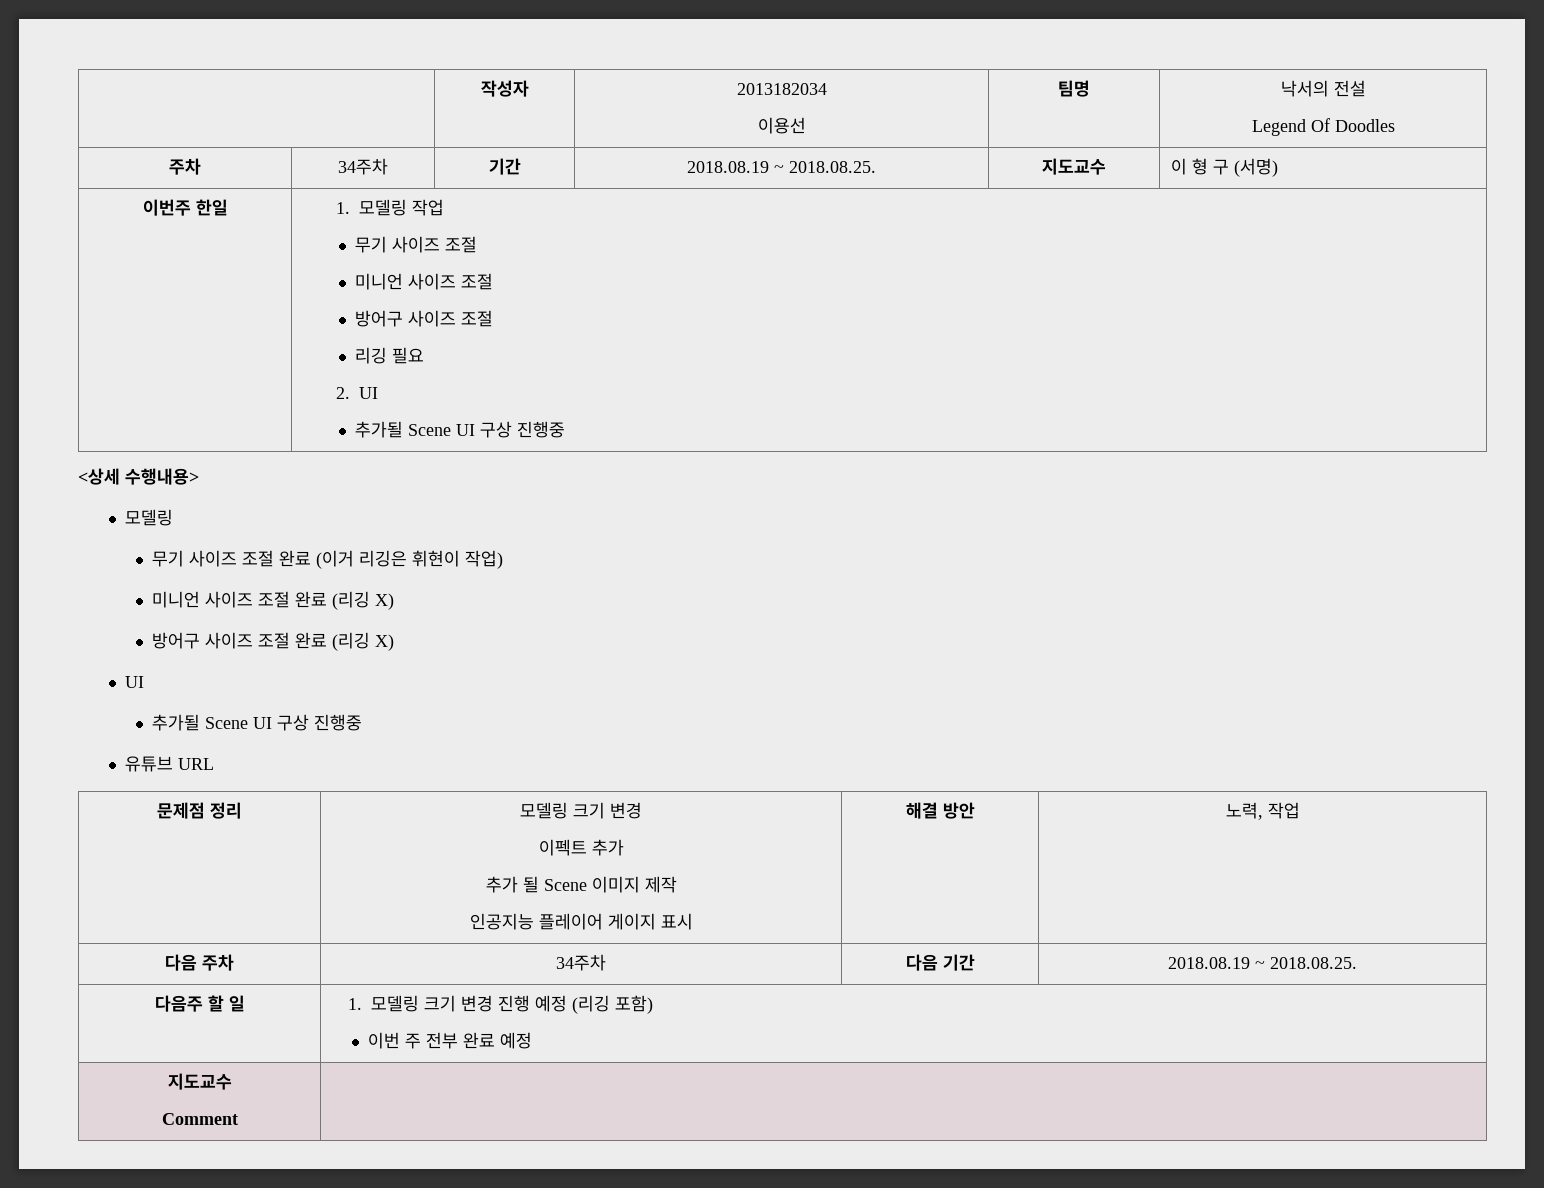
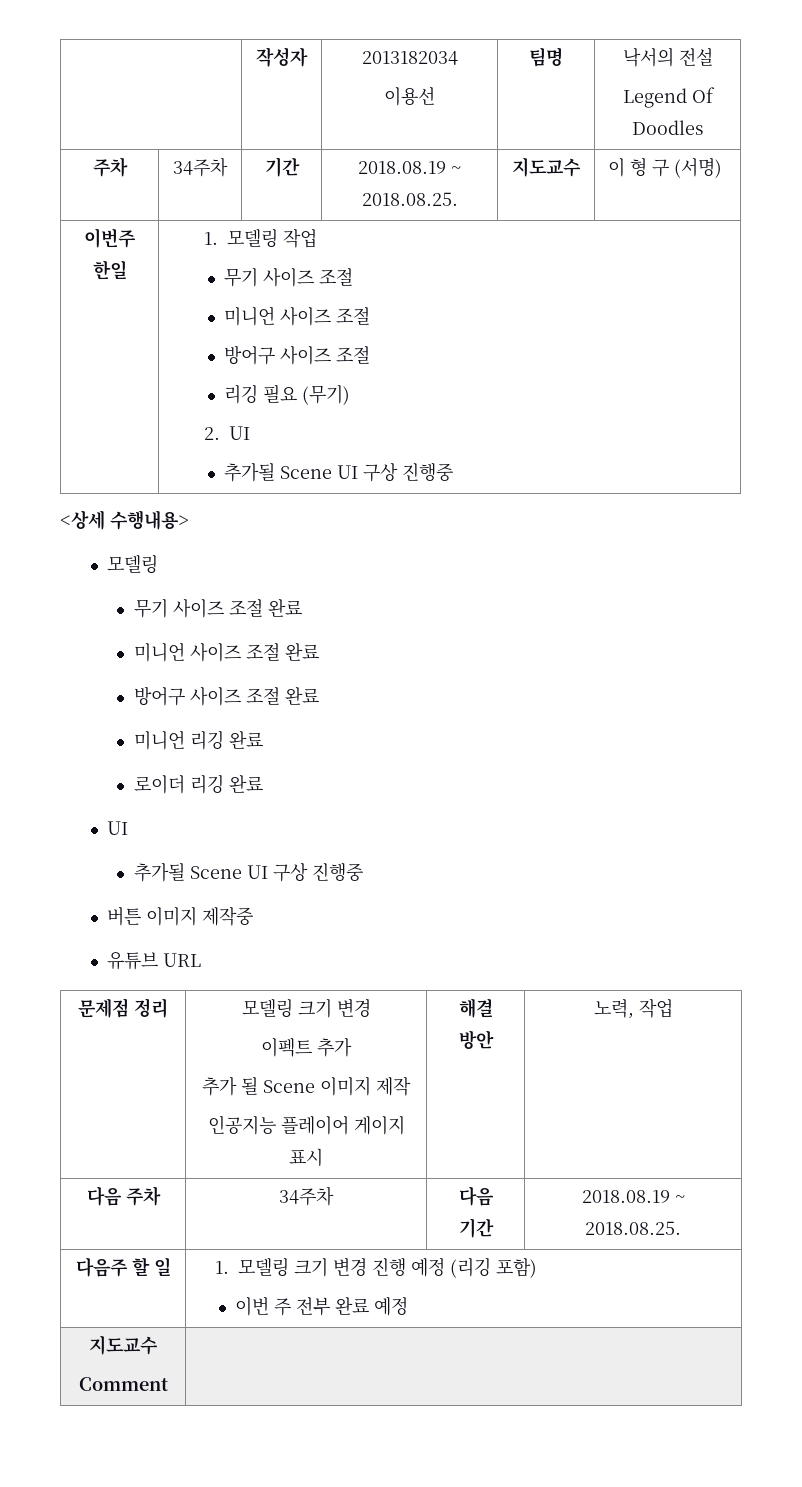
(425, 355) none -> [302,385,351,405] (무기)
[316,550,504,569] (이거 리깅은 휘현이 작업) -> (302, 608) none
[332,591,395,610] (리깅 X) -> (319, 652) none
[332,632,395,651] [125,676,145,688] [152,714,363,731] (리깅 X) // UI // 추가될 Scene UI 구상 진행중 -> [133,730,263,750] [133,775,263,794] [106,821,128,835] [133,863,363,882] [106,906,253,926] // 미니언 리깅 완료 // 로이더 리깅 완료 // UI // 추가될 Scene UI 구상 진행중 // 버튼 이미지 제작중

